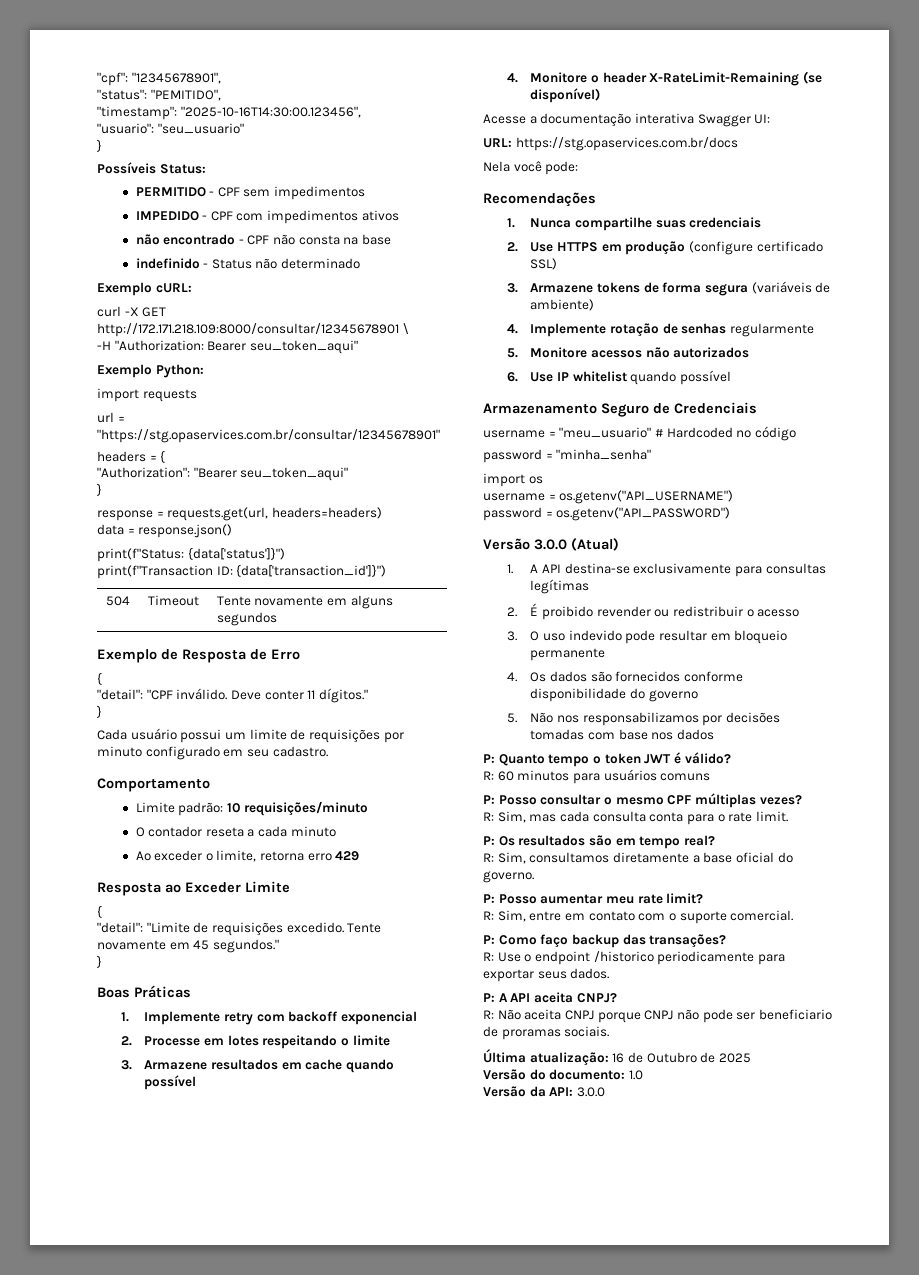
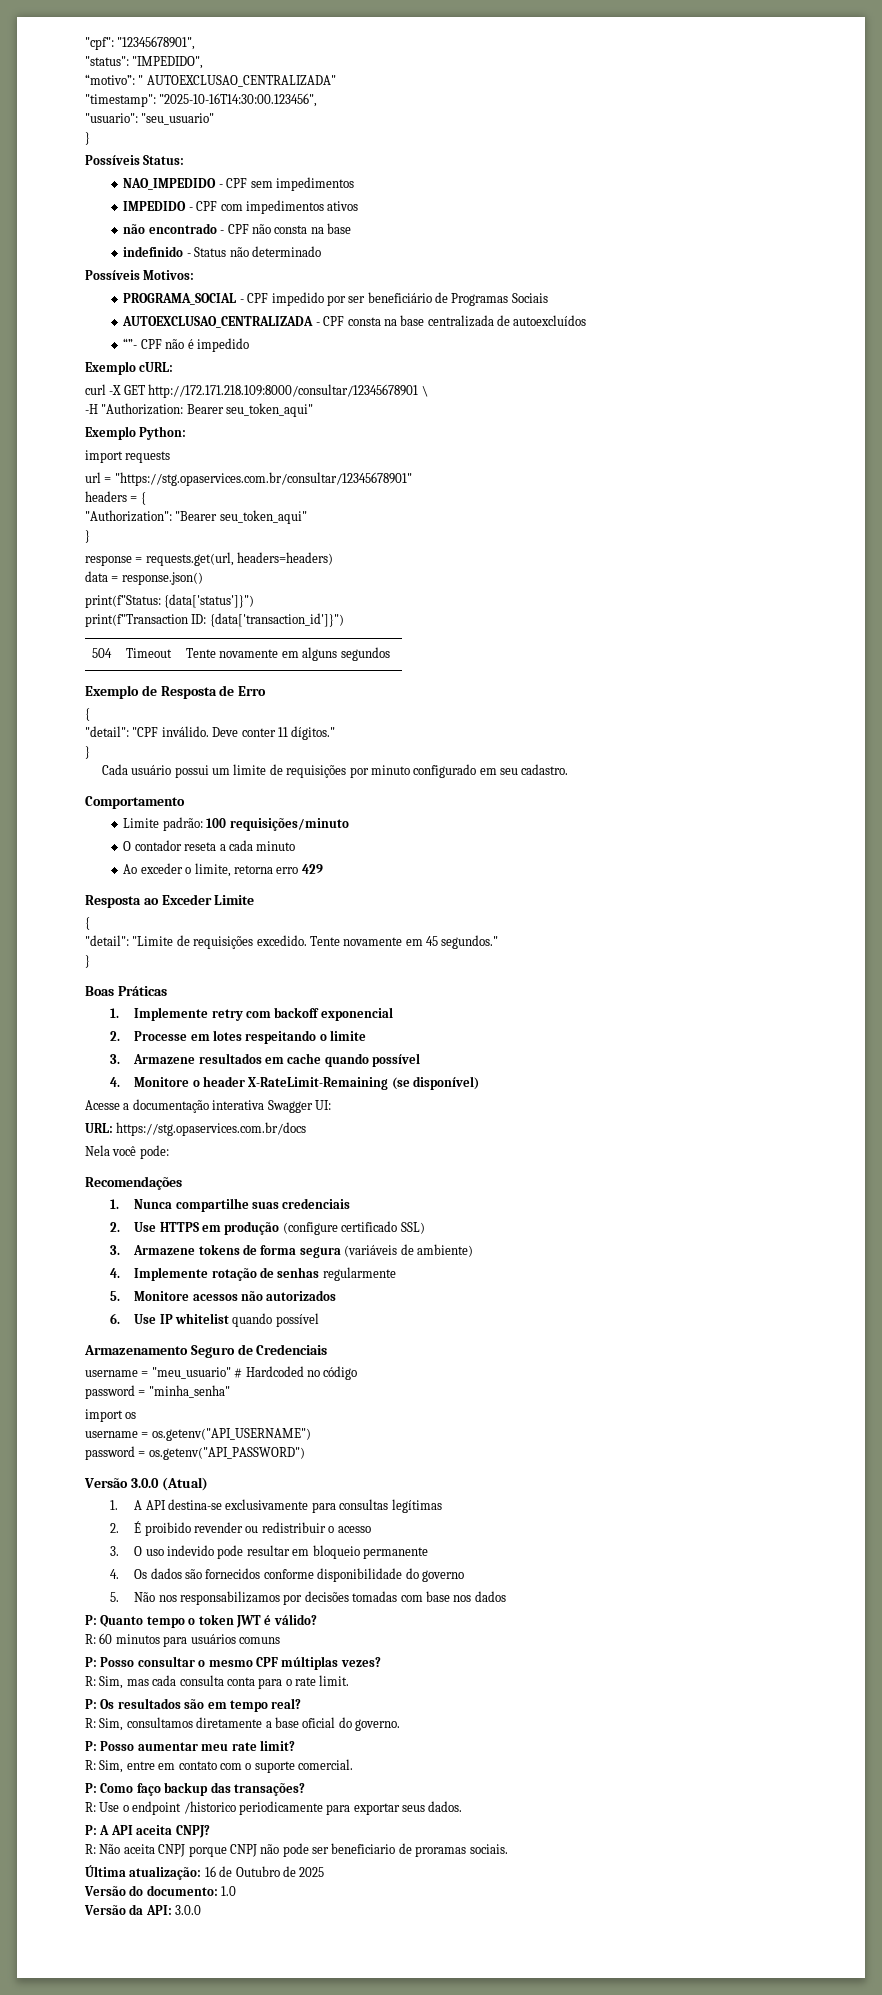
[150,89,221,101] "PEMITIDO", -> [132,56,204,69] [85,74,336,87] "IMPEDIDO", // “motivo”: " AUTOEXCLUSAO_CENTRALIZADA"
[135,187,206,197] PERMITIDO -> [123,178,217,190] NAO_IMPEDIDO
(361, 263) none -> [85,270,195,280] [123,292,548,306] [122,315,587,328] [123,338,249,352] // Possíveis Motivos: // PROGRAMA_SOCIAL - CPF impedido por ser beneficiário de Programas Sociais // AUTOEXCLUSAO_CENTRALIZADA - CPF consta na base centralizada de autoexcluídos // “”- CPF não é impedido
[226,803,241,813] 10 -> [206,818,227,828] 100

